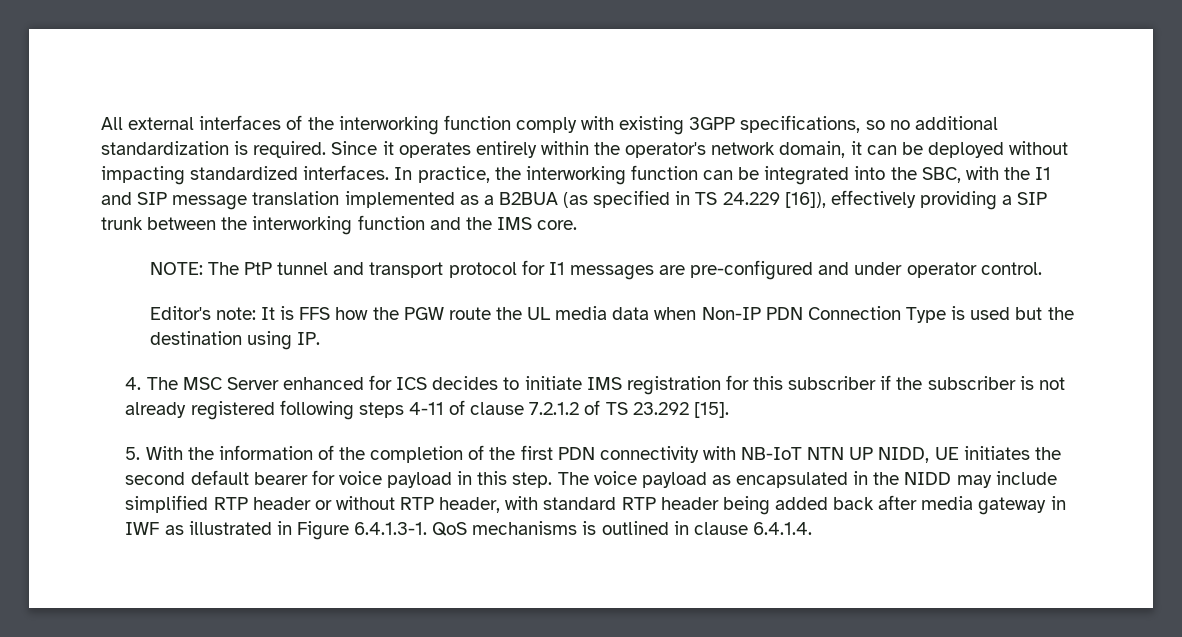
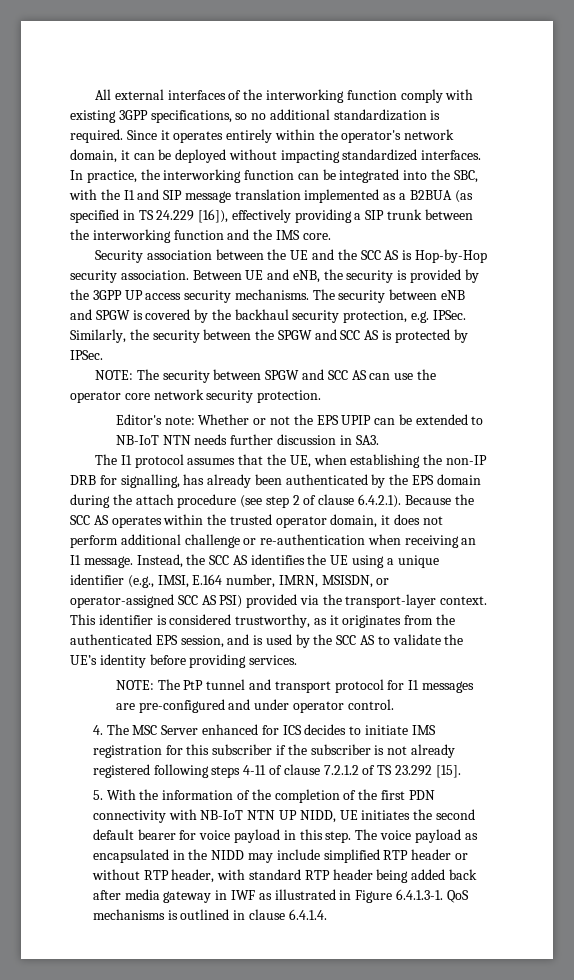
(578, 225) none -> [95,249,487,263] [70,269,479,283] [70,289,466,303] [70,309,466,323] [70,329,468,343] [70,350,103,360] [95,369,436,383] [70,389,322,403] [115,414,484,425] [115,434,379,445] [95,454,487,468] [70,474,481,488] [70,494,474,508] [70,514,443,528] [70,534,477,548] [70,554,439,568] [70,574,390,588] [70,594,488,608] [70,614,456,628] [70,634,464,648] [70,654,298,668] // Security association between the UE and the SCC AS is Hop-by-Hop security association. Between UE and eNB, the security is provided by the 3GPP UP access security mechanisms. The security between eNB and SPGW is covered by the backhaul security protection, e.g. IPSec. Similarly, the security between the SPGW and SCC AS is protected by IPSec. // NOTE: The security between SPGW and SCC AS can use the operator core network security protection. // Editor's note: Whether or not the EPS UPIP can be extended to NB-IoT NTN needs further discussion in SA3. // The I1 protocol assumes that the UE, when establishing the non-IP DRB for signalling, has already been authenticated by the EPS domain during the attach procedure (see step 2 of clause 6.4.2.1). Because the SCC AS operates within the trusted operator domain, it does not perform additional challenge or re-authentication when receiving an I1 message. Instead, the SCC AS identifies the UE using a unique identifier (e.g., IMSI, E.164 number, IMRN, MSISDN, or operator-assigned SCC AS PSI) provided via the transport-layer context. This identifier is considered trustworthy, as it originates from the authenticated EPS session, and is used by the SCC AS to validate the UE’s identity before providing services.
[149,306,1074,323] [149,331,321,350] // Editor's note: It is FFS how the PGW route the UL media data when Non-IP PDN Connection Type is used but the destination using IP. -> (394, 704) none

